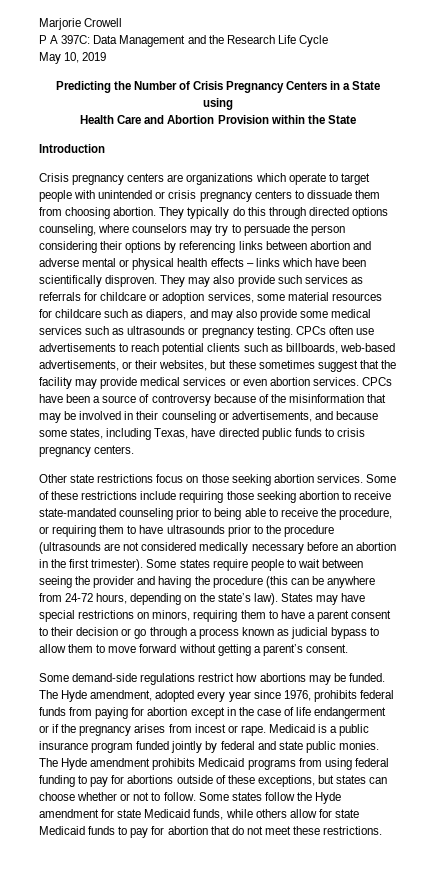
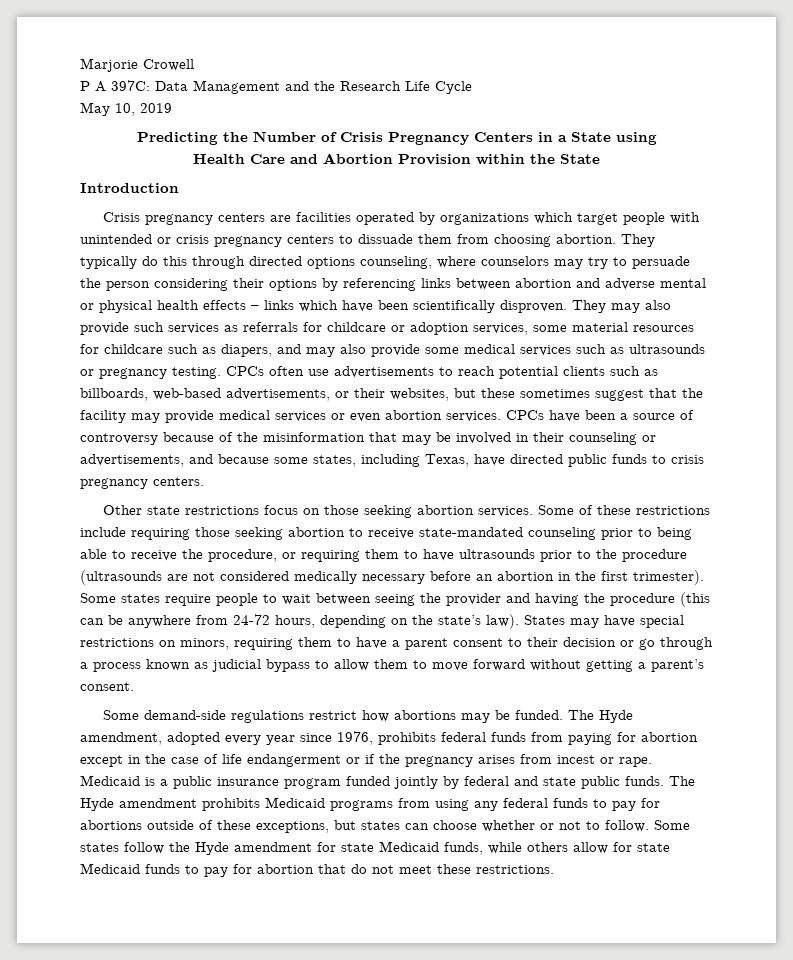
[186,173,338,185] organizations which operate to -> [295,212,573,225] facilities operated by organizations which
[338,741,379,750] monies. -> [625,776,664,786] funds.
[354,758,389,767] [39,775,75,787] federal funding -> [474,798,588,811] any federal funds

